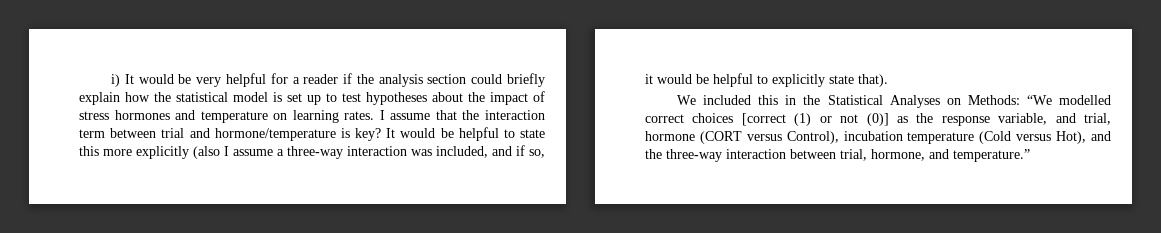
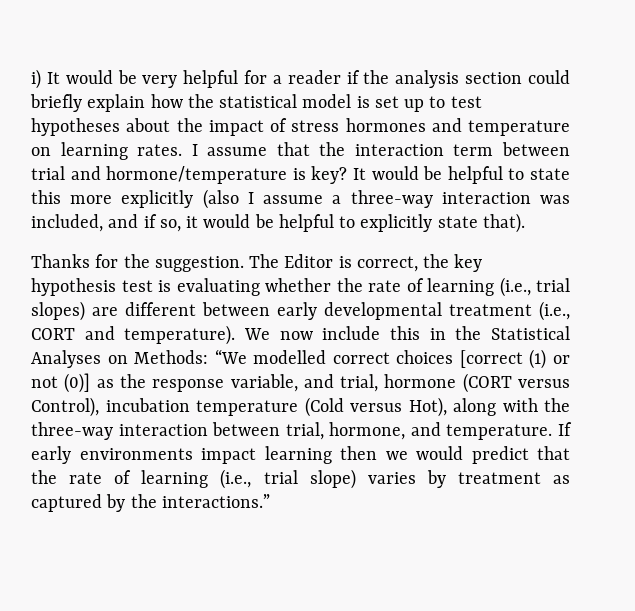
[677,95,752,105] We included -> [31,254,483,272] [31,277,570,297] [31,301,570,321] [31,325,381,345] Thanks for the suggestion. The Editor is correct, the key hypothesis test is evaluating whether the rate of learning (i.e., trial slopes) are different between early developmental treatment (i.e., CORT and temperature). We now include
[1091,131,1111,141] and -> [453,398,538,416] along with
[953,149,1030,162] temperature.” -> [446,422,572,440] [31,446,570,464] [31,469,571,489] [31,494,270,512] temperature. If early environments impact learning then we would predict that the rate of learning (i.e., trial slope) varies by treatment as captured by the interactions.”

